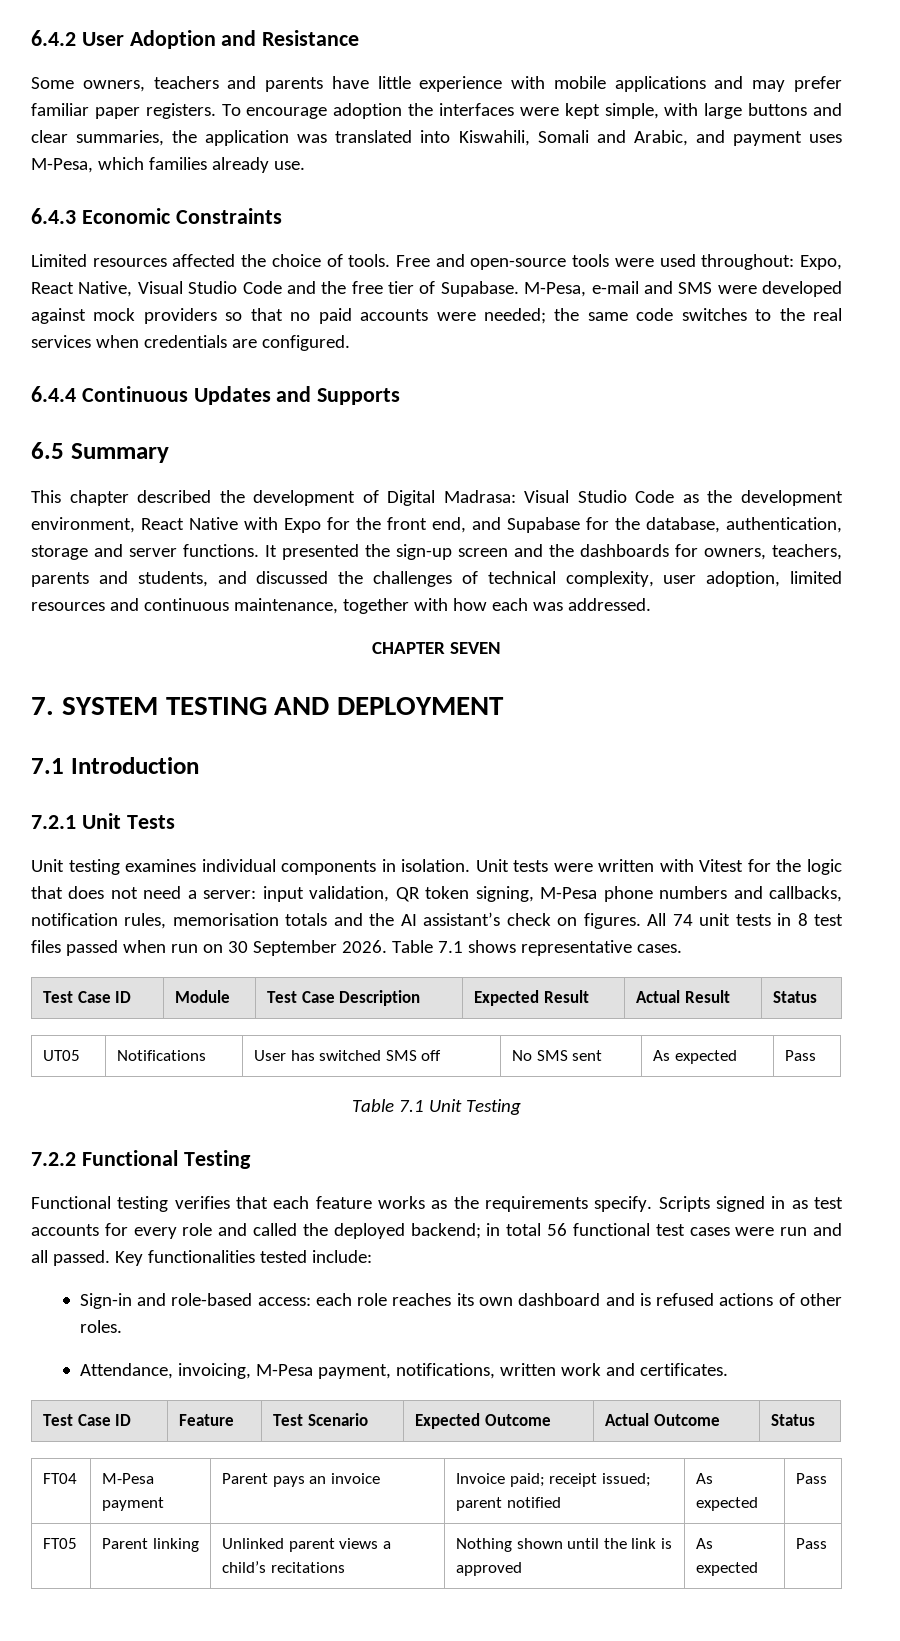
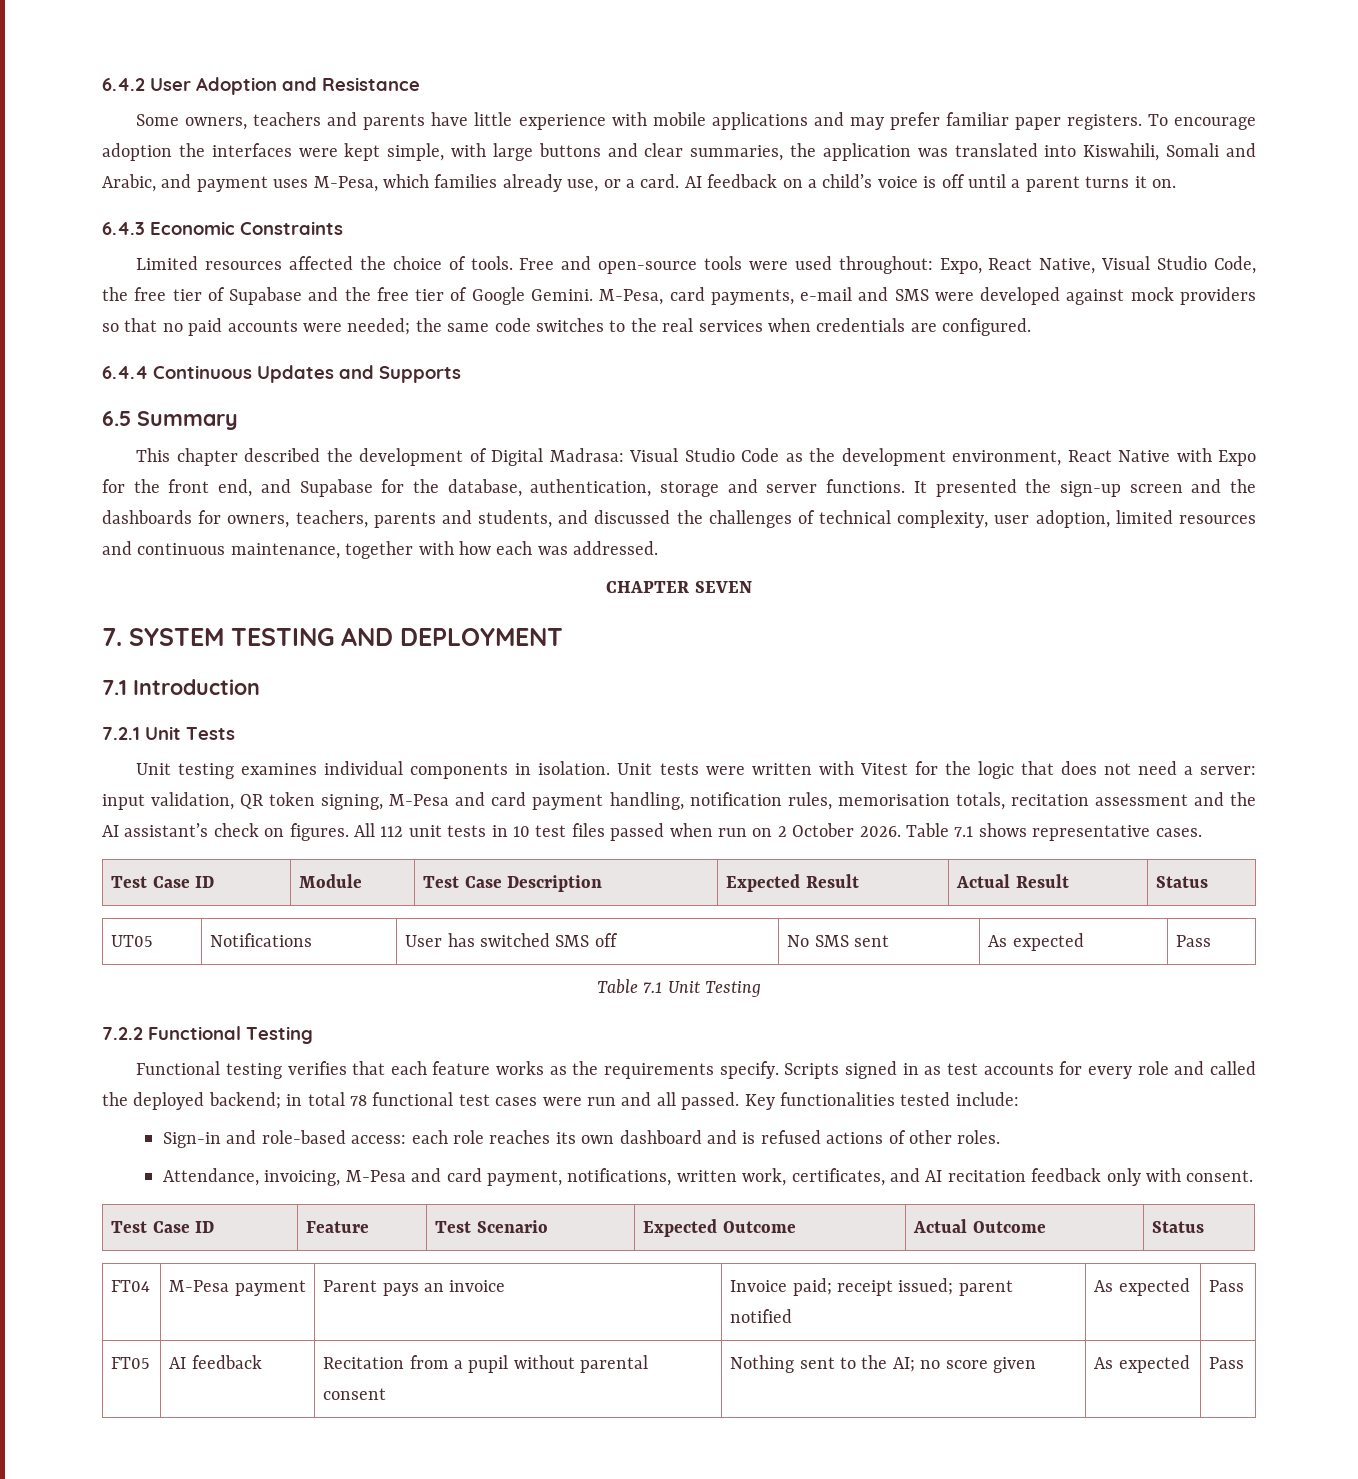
[273,161,305,170] use. -> [567,174,1176,192] use, or a card. AI feedback on a child’s voice is off until a parent turns it on.
[242,281,282,294] Code -> [1214,256,1257,274] [102,287,303,305] Code, the free tier of Supabase
[440,281,587,297] Supabase. M-Pesa, -> [471,287,794,305] Google Gemini. M-Pesa, card payments,
[603,886,843,902] [31,913,328,929] phone numbers and callbacks, notification rules, memorisation totals -> [455,792,1188,810] and card payment handling, notification rules, memorisation totals, recitation assessment
[672,914,693,926] 74 -> [380,826,404,837] 112
[797,913,808,926] 8 -> [512,826,530,837] 10
[227,940,337,956] 30 September -> [777,823,855,837] 2 October
[547,1223,568,1236] 56 -> [350,1095,367,1106] 78
(313, 1370) none -> [411,1168,482,1182] and card
[560,1363,728,1376] work and certificates. -> [742,1168,1254,1186] work, certificates, and AI recitation feedback only with consent.
[102,1538,199,1552] [222,1538,391,1552] [222,1561,345,1573] [456,1538,672,1552] [456,1562,523,1576] Parent linking | Unlinked parent views a child’s recitations | Nothing shown until the link is approved -> [169,1355,262,1369] [323,1355,649,1373] [323,1388,387,1400] [730,1355,1036,1373] AI feedback | Recitation from a pupil without parental consent | Nothing sent to the AI; no score given

